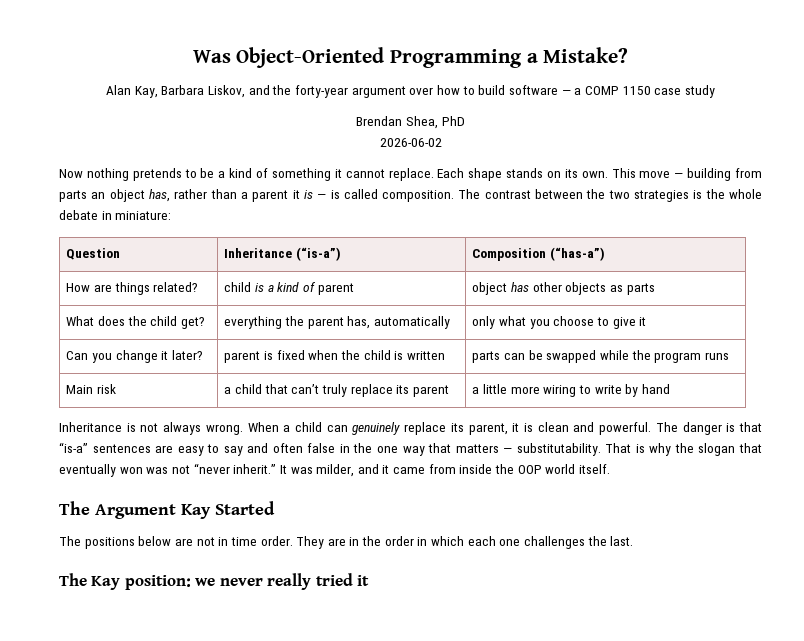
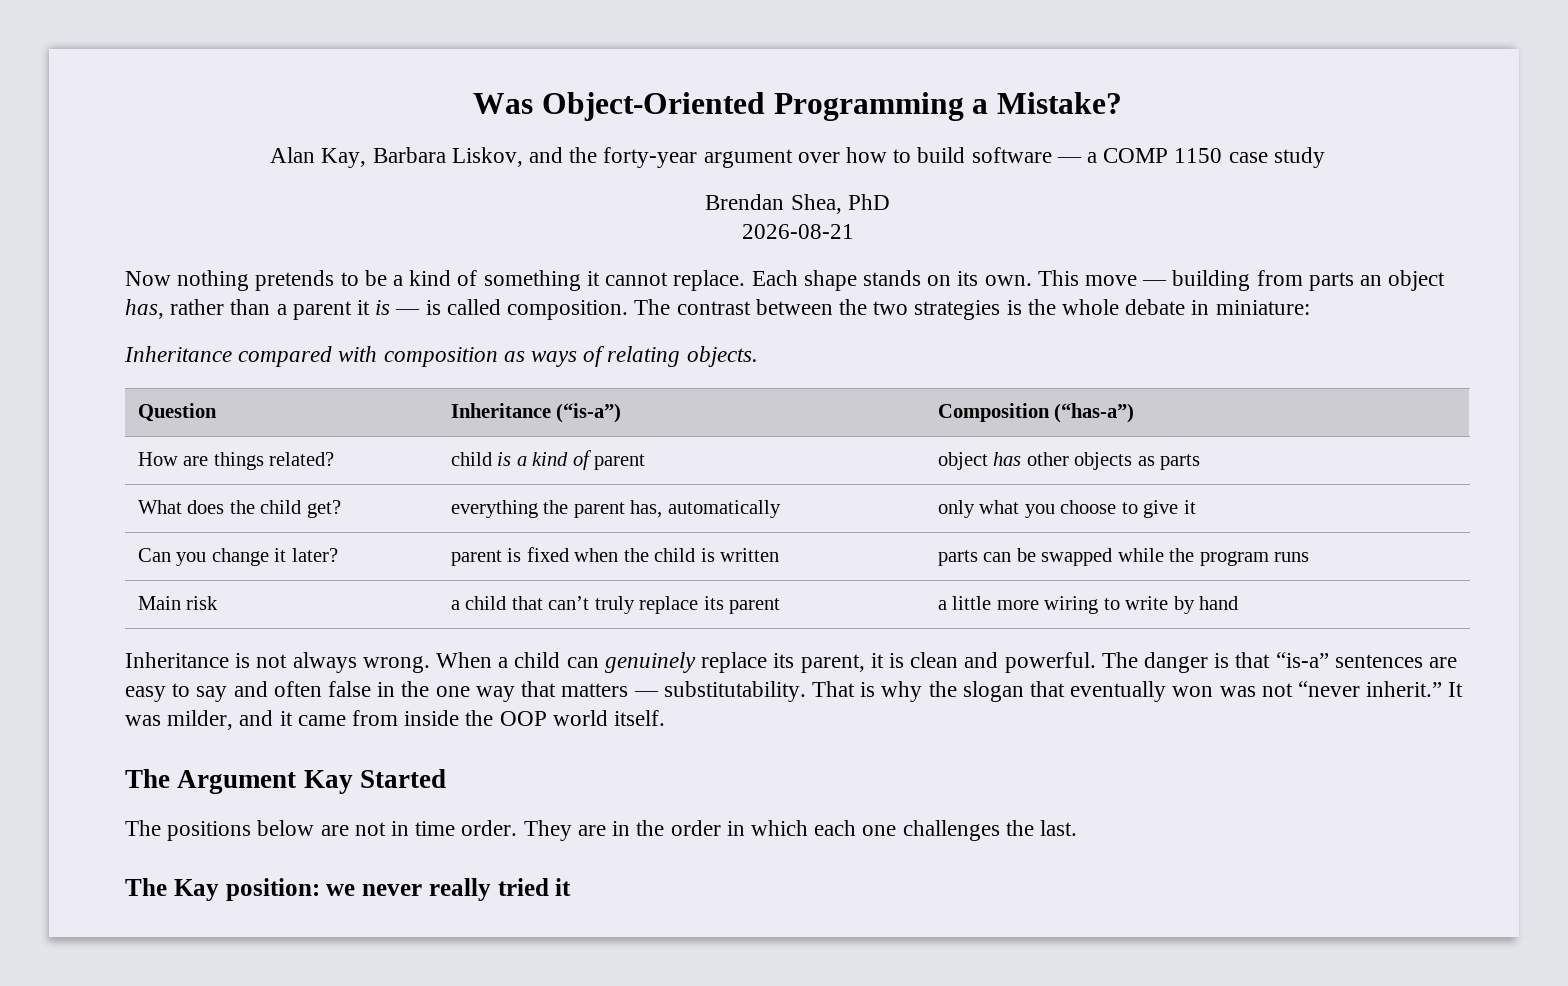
[379,138,442,147] 2026-06-02 -> [741,224,854,239] 2026-08-21
(172, 215) none -> [124,346,758,367] // Inheritance compared with composition as ways of relating objects.

